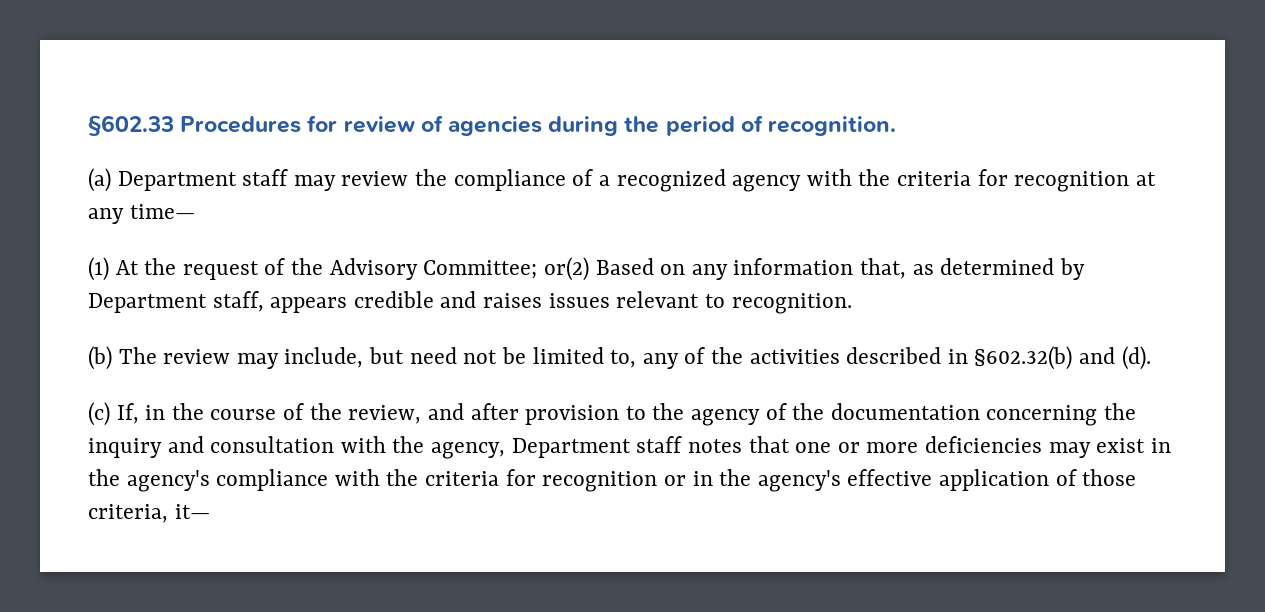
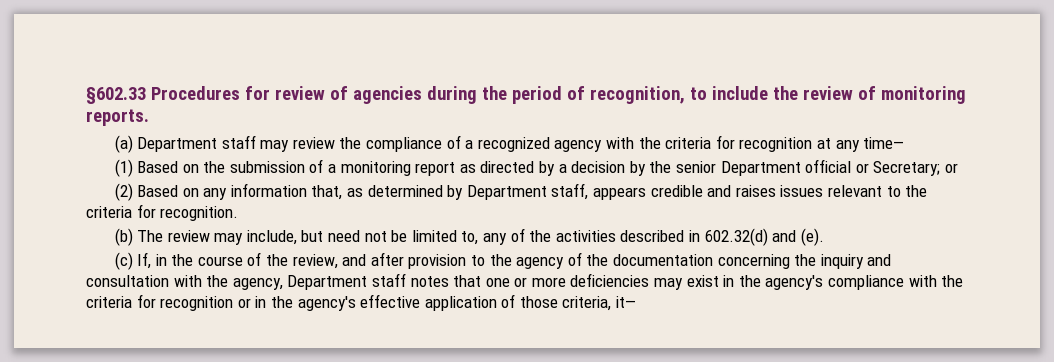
[768,116,897,136] recognition. -> [589,86,966,104] [86,109,149,126] recognition, to include the review of monitoring reports.
[115,257,589,281] At the request of the Advisory Committee; or(2) -> [137,159,958,176] [114,183,133,201] Based on the submission of a monitoring report as directed by a decision by the senior Department official or Secretary; or // (2)
(725, 301) none -> [905,185,928,197] [86,204,156,218] the criteria for
[974,346,1151,370] §602.32(b) and (d). -> [704,228,824,246] 602.32(d) and (e).

